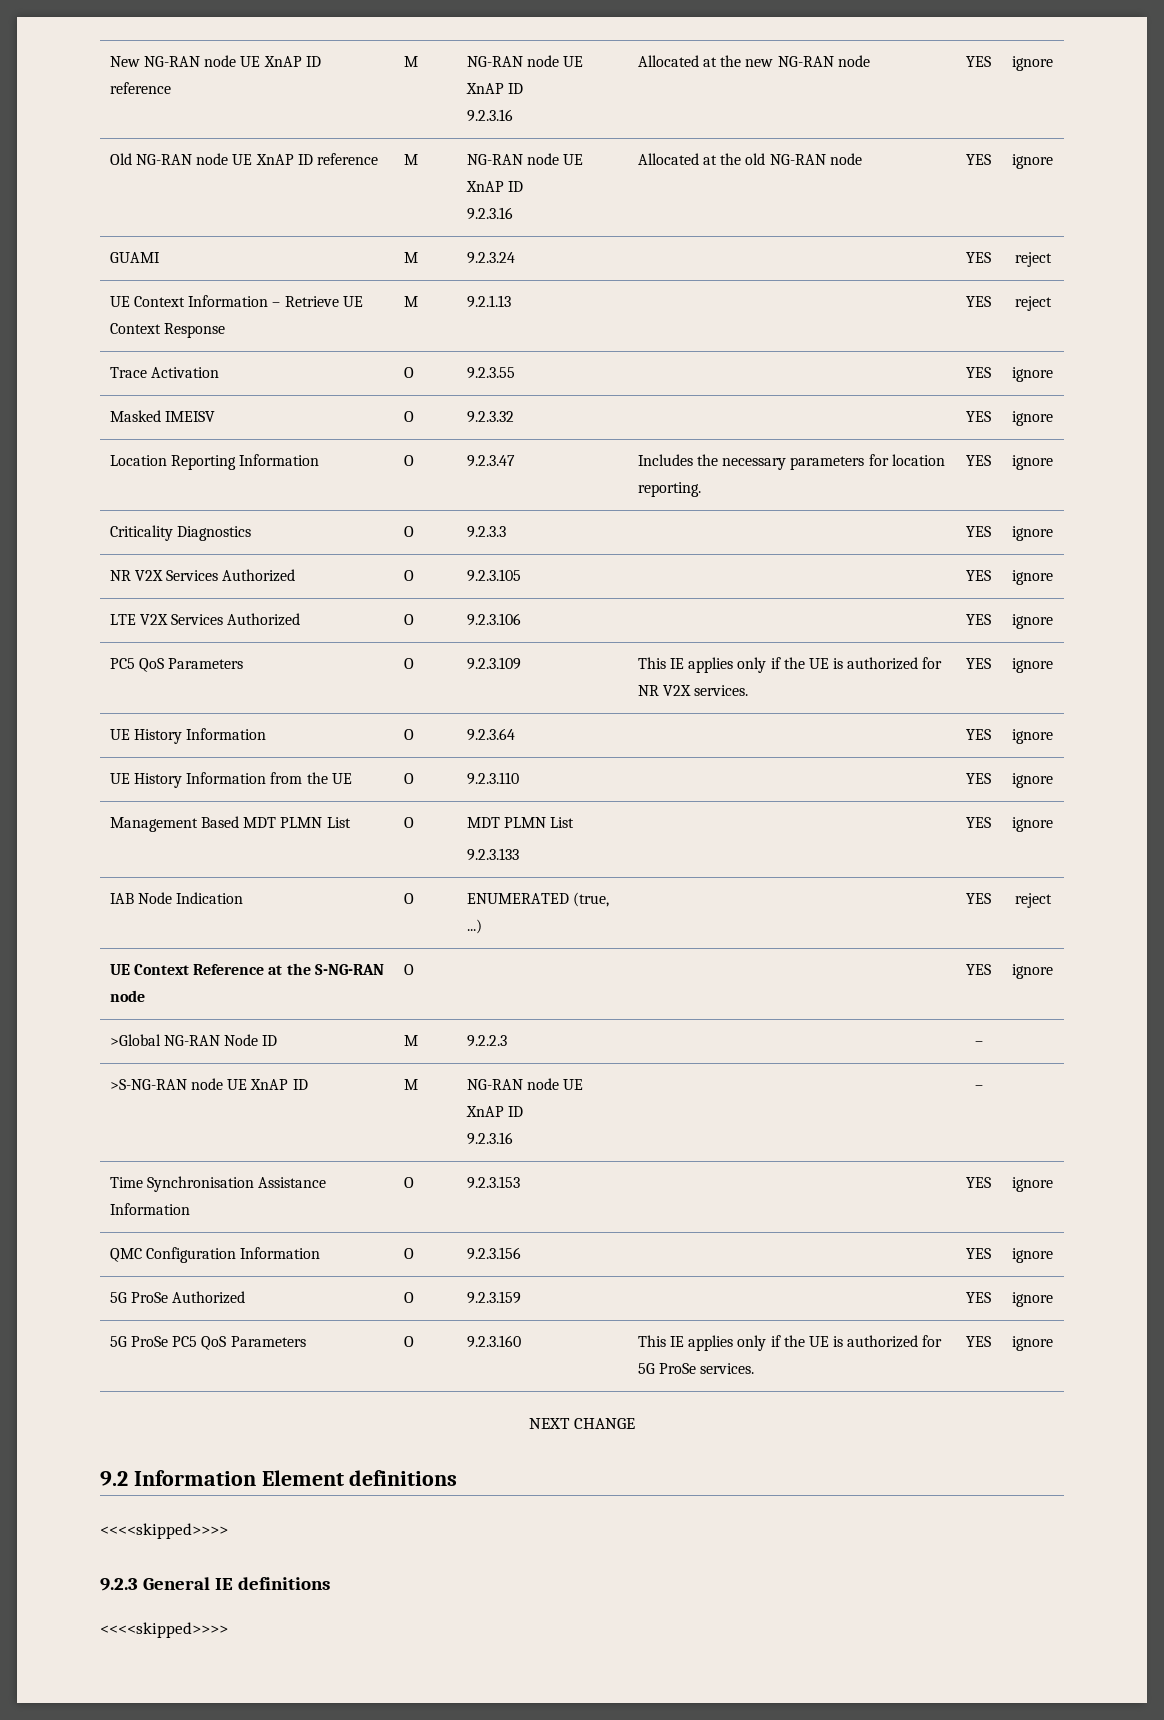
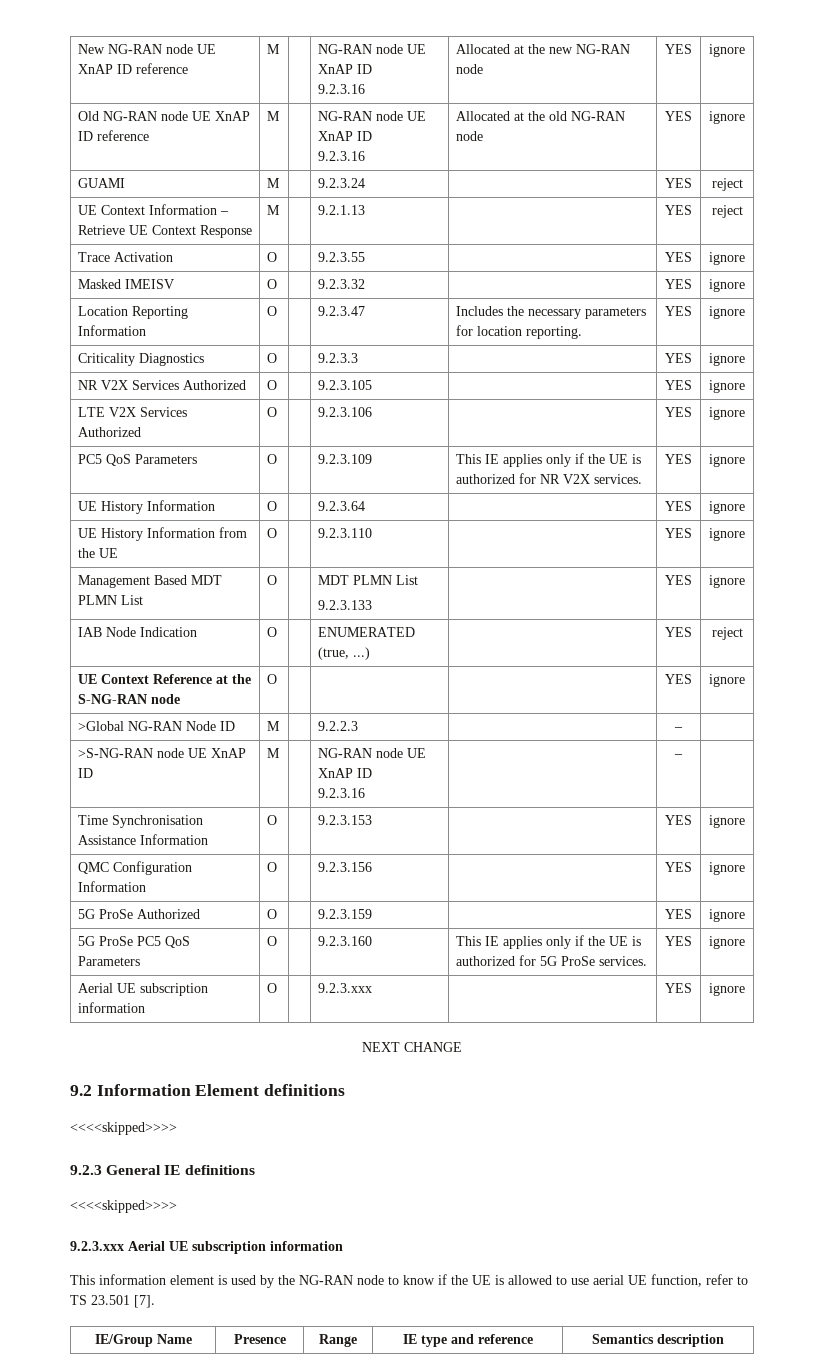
(1053, 1343) none -> [77,983,208,996] [77,1002,145,1013] [266,983,277,993] [317,983,372,993] [665,983,692,993] [709,983,745,996] // Aerial UE subscription information | O | | 9.2.3.xxx | | YES | ignore
(228, 1630) none -> [70,1241,343,1254] [70,1274,748,1288] [70,1295,155,1308] [94,1334,192,1347] [233,1334,286,1344] [319,1334,357,1347] [402,1334,533,1347] [592,1334,724,1347] // 9.2.3.xxx Aerial UE subscription information // This information element is used by the NG-RAN node to know if the UE is allowed to use aerial UE function, refer to TS 23.501 [7]. // IE/Group Name | Presence | Range | IE type and reference | Semantics description

